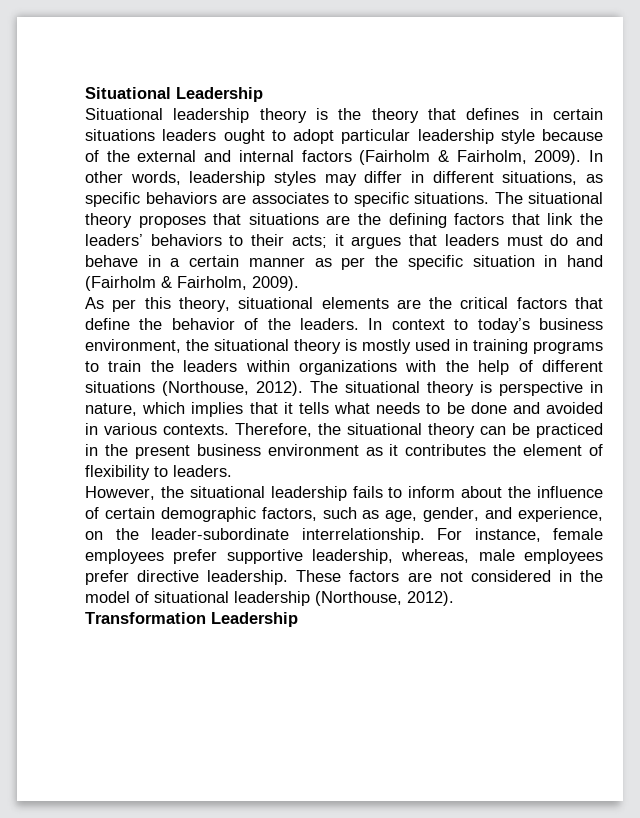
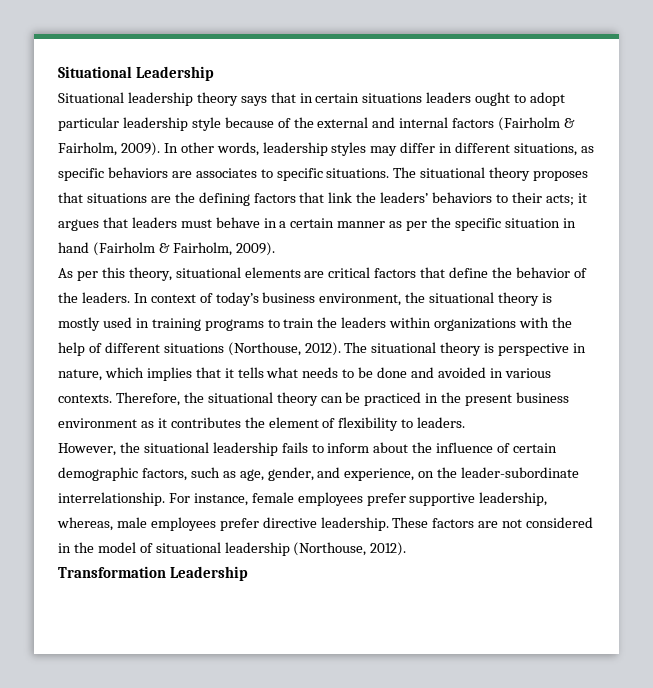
[316,108,520,123] is the theory that defines -> [240,92,296,106] says that
[550,234,604,246] do and -> (212, 223) none
[429,297,453,309] the -> (325, 274) none
[454,319,469,330] to -> [199,293,213,303] of

